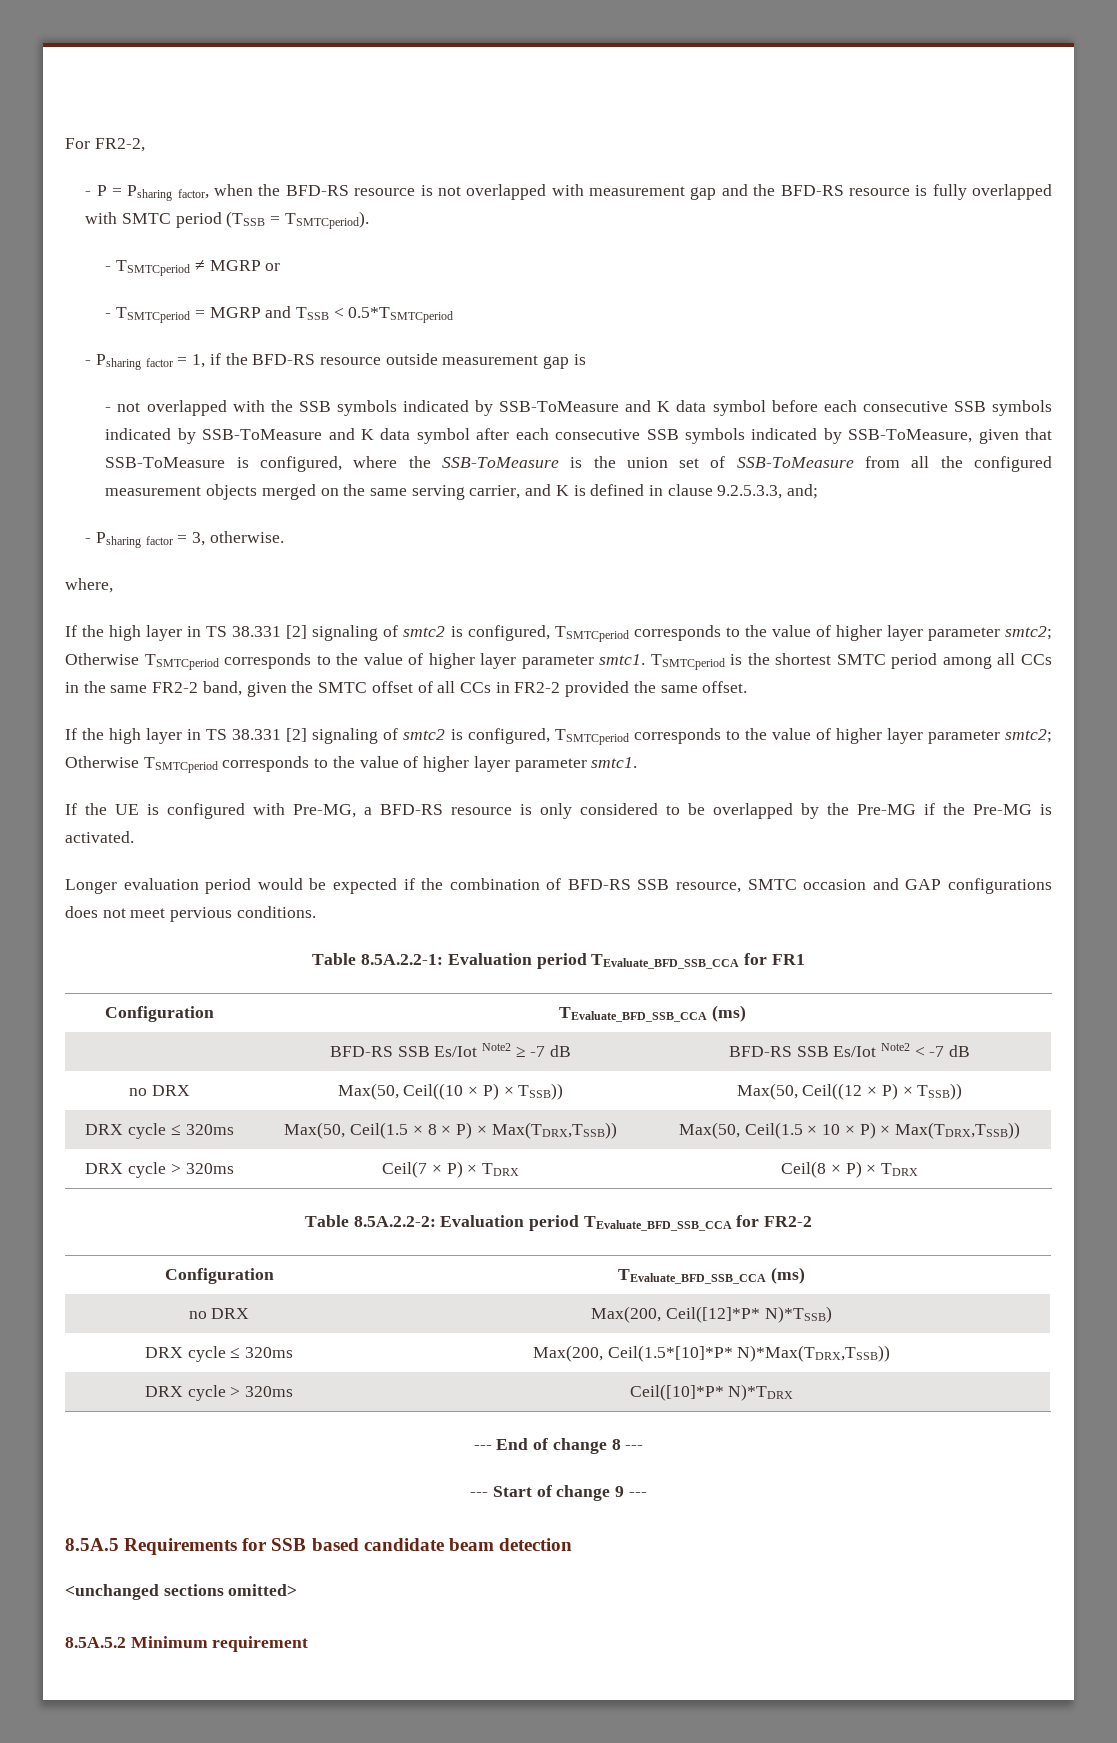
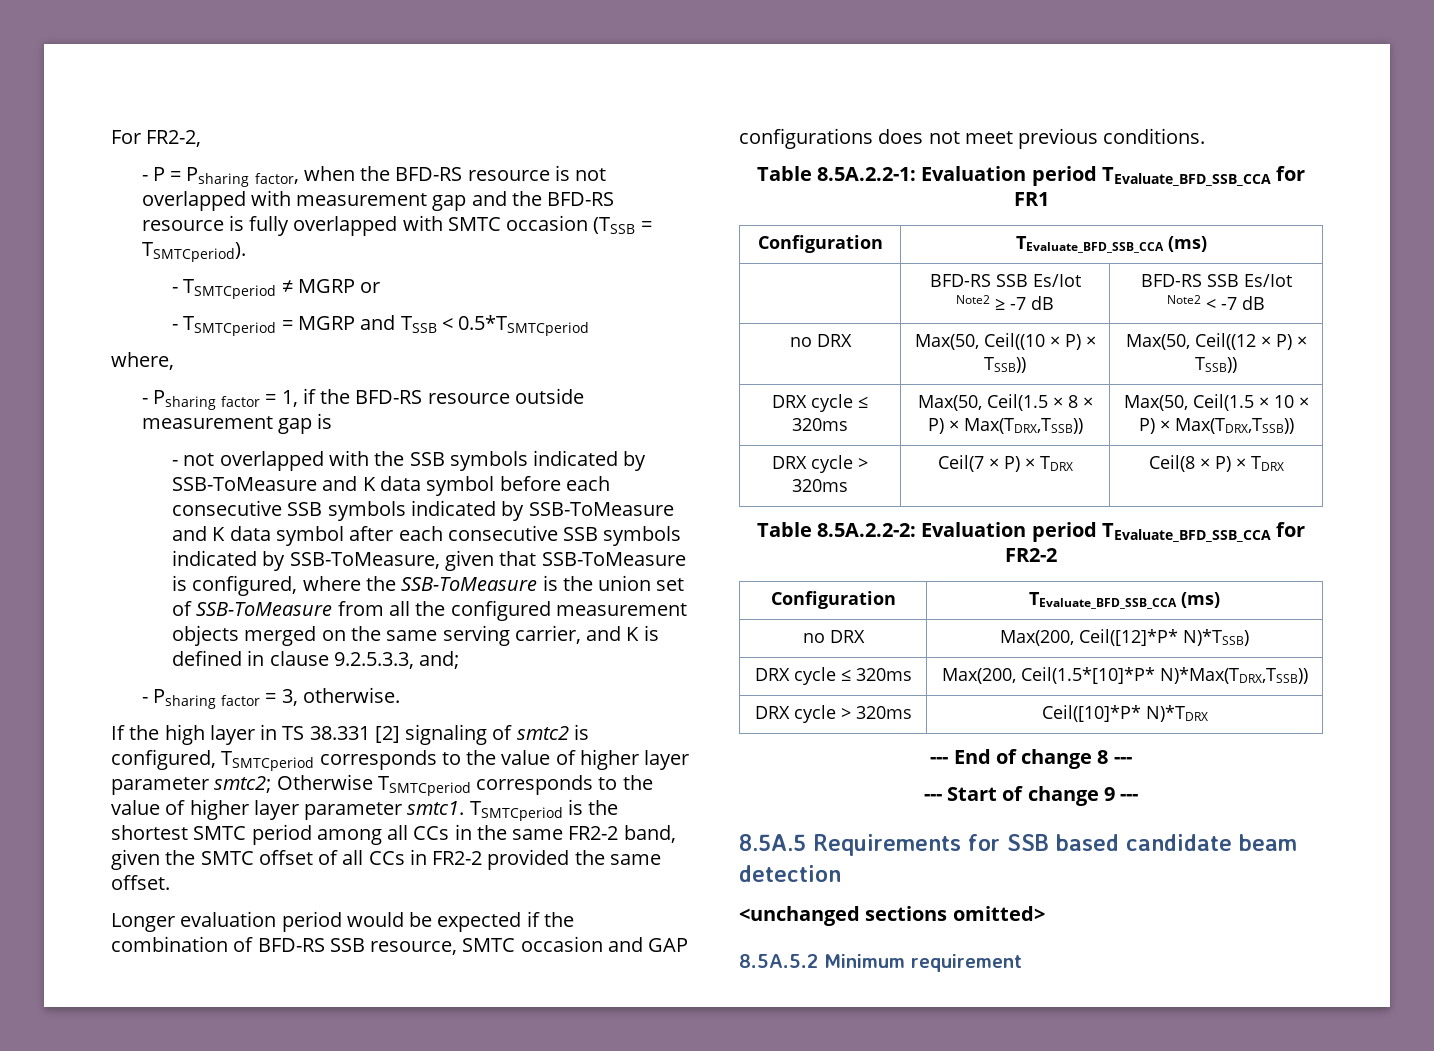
[175,212,222,228] period -> [506,215,589,231] occasion
(454, 315) none -> [111,352,174,370] // where,
[65,578,113,593] // where, -> (400, 695) none
[65,728,1052,745] [65,756,638,773] [65,803,1052,819] [65,831,134,843] // If the high layer in TS 38.331 [2] signaling of smtc2 is configured, TSMTCperiod corresponds to the value of higher layer parameter smtc2; Otherwise TSMTCperiod corresponds to the value of higher layer parameter smtc1. // If the UE is configured with Pre-MG, a BFD-RS resource is only considered to be overlapped by the Pre-MG if the Pre-MG is activated. -> (170, 882) none
[170,907,233,922] pervious -> [1018,128,1099,149] previous

